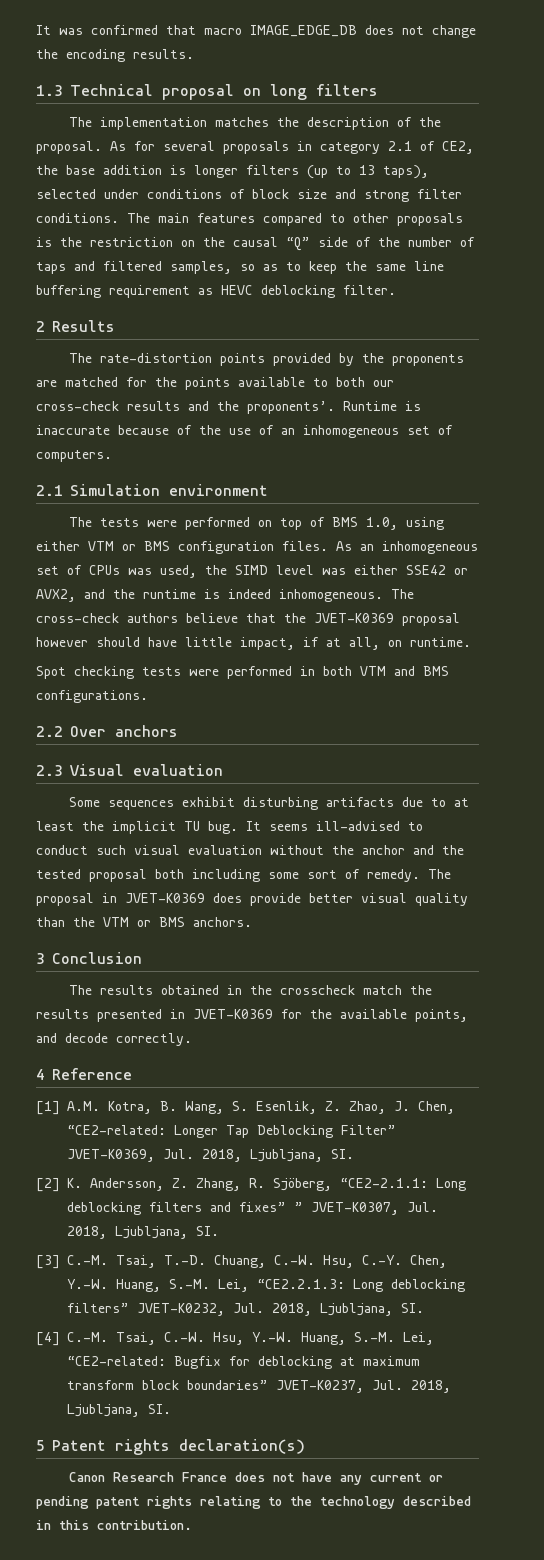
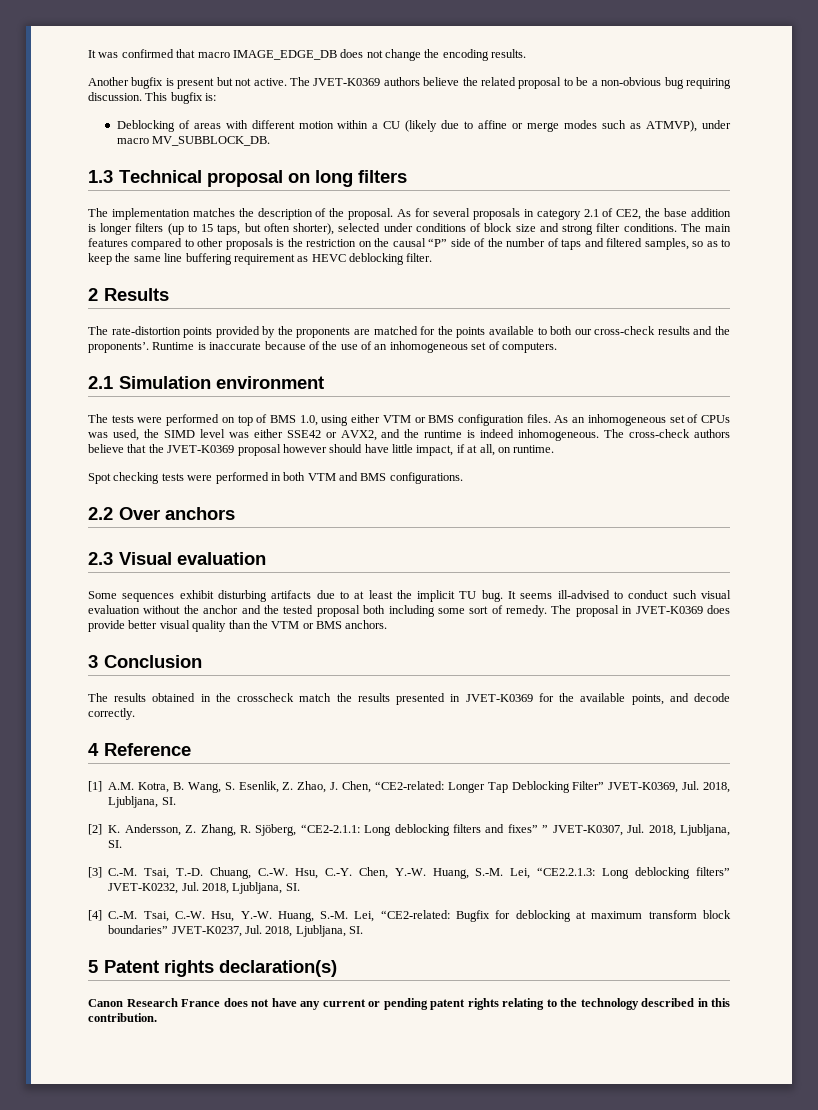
(194, 54) none -> [88,77,732,89] [88,92,217,104] [116,120,732,132] [116,136,271,146] // Another bugfix is present but not active. The JVET-K0369 authors believe the related proposal to be a non-obvious bug requiring discussion. This bugfix is: // Deblocking of areas with different motion within a CU (likely due to affine or merge modes such as ATMVP), under macro MV_SUBBLOCK_DB.
[359,165,429,179] 13 taps), -> [201,223,335,235] 15 taps, but often shorter),
[286,237,310,251] “Q” -> [428,238,448,247] “P”

